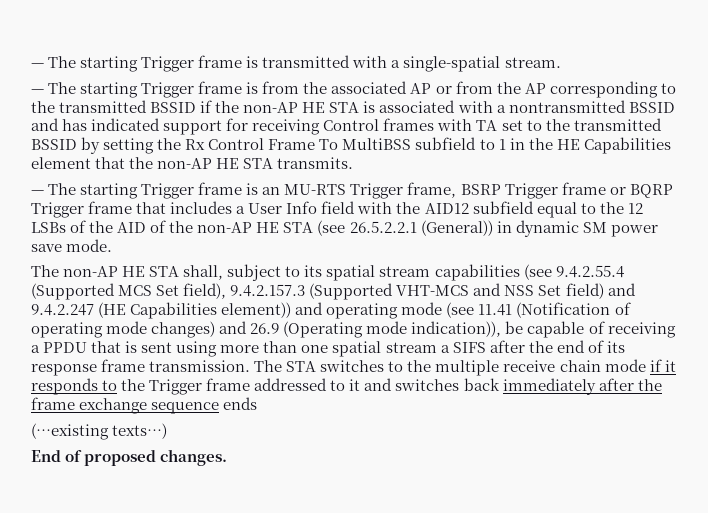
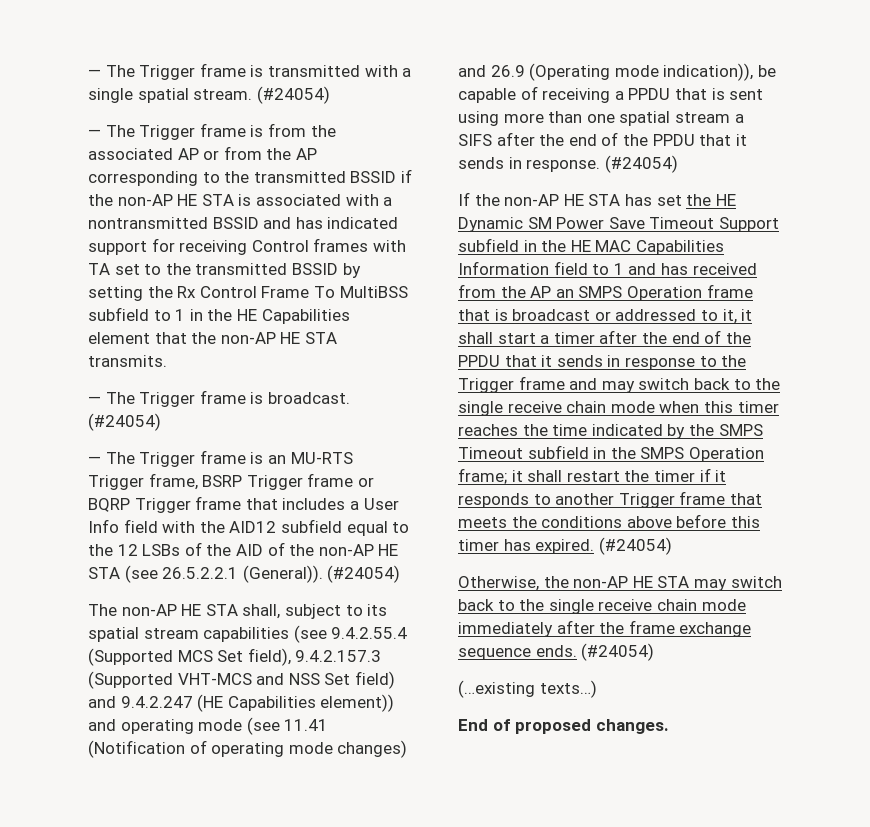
[31,56,139,72] — The starting -> [88,65,135,77] — The
[403,56,501,72] single-spatial -> [88,88,189,103] single spatial
[31,82,139,98] // — The starting -> [256,86,330,104] [88,125,135,137] (#24054) // — The
[80,183,139,199] starting -> [139,390,350,407] [88,413,161,431] [88,452,135,464] Trigger frame is broadcast. (#24054) // — The
[420,220,658,237] [31,239,113,252] (General)) in dynamic SM power save mode. -> [242,565,401,583] (General)). (#24054)
[606,341,625,353] [31,359,646,376] its response frame transmission. The STA switches to the multiple receive chain mode -> [622,134,747,146] [458,155,678,173] [458,192,736,206] [458,217,779,232] [458,238,724,255] [458,261,757,275] [458,284,753,301] [458,309,753,324] [458,330,751,344] [458,355,747,370] [458,376,781,393] [458,401,779,416] [458,424,763,439] [458,445,764,462] [458,468,695,484] the PPDU that it sends in response. (#24054) // If the non-AP HE STA has set the HE Dynamic SM Power Save Timeout Support subfield in the HE MAC Capabilities Information field to 1 and has received from the AP an SMPS Operation frame that is broadcast or addressed to it, it shall start a timer after the end of the PPDU that it sends in response to the Trigger frame and may switch back to the single receive chain mode when this timer reaches the time indicated by the SMPS Timeout subfield in the SMPS Operation frame; it shall restart the timer
[121,378,500,395] the Trigger frame addressed to it and switches back -> [555,491,762,508] [458,514,760,528] [458,537,672,555] [458,576,782,591] [458,599,746,614] another Trigger frame that meets the conditions above before this timer has expired. (#24054) // Otherwise, the non-AP HE STA may switch back to the single receive chain mode
[223,397,258,410] ends -> [535,643,655,661] ends. (#24054)

